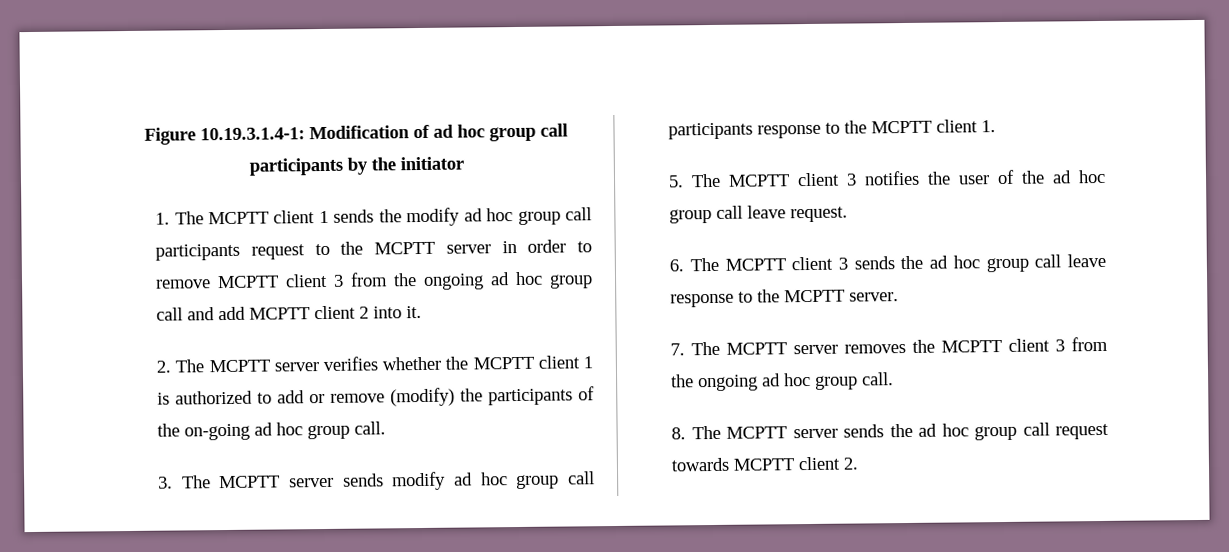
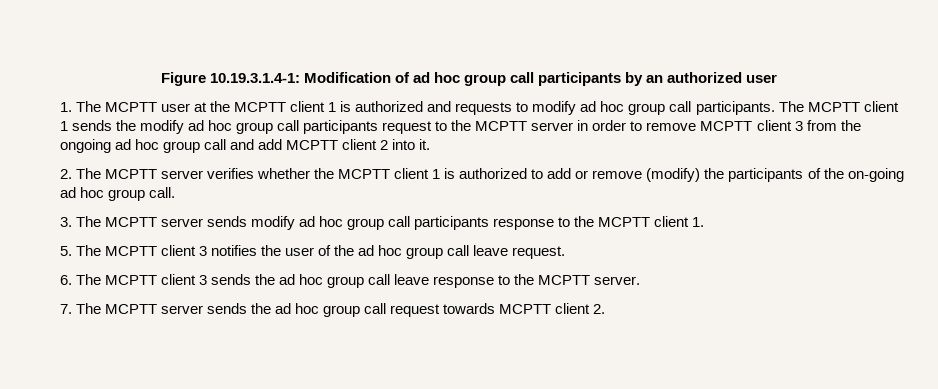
[370,156,464,171] the initiator -> [646,72,778,83] an authorized user
(269, 218) none -> [160,101,860,115] user at the MCPTT client 1 is authorized and requests to modify ad hoc group call participants. The MCPTT
[844,336,1108,354] [671,372,895,392] [671,425,838,440] removes the MCPTT client 3 from the ongoing ad hoc group call. // 8. The MCPTT server -> (203, 309) none

